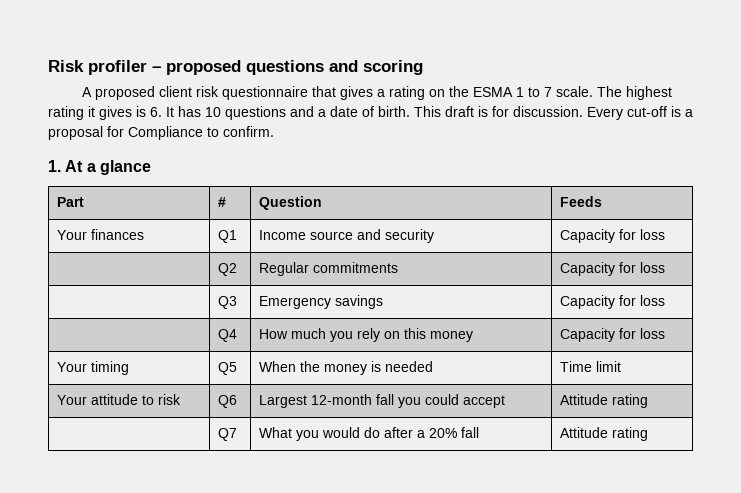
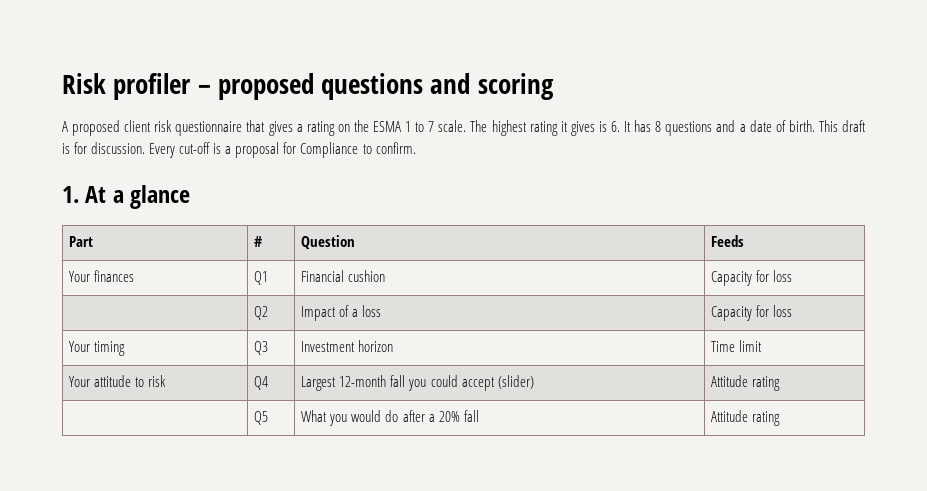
[205,107,221,117] 10 -> [655,121,662,132] 8
[258,229,434,243] Income source and security -> [301,270,386,282] Financial cushion
[258,262,398,276] [559,262,665,276] [217,296,237,309] [258,295,383,309] [559,295,665,309] [217,329,237,342] [258,328,473,342] Regular commitments | Capacity for loss // | Q3 | Emergency savings | Capacity for loss // | Q4 | How much you rely on this money -> [301,305,382,321] Impact of a loss
[217,362,237,375] [258,361,433,375] Q5 | When the money is needed -> [254,341,269,355] [301,340,394,352] Q3 | Investment horizon
[217,395,237,408] Q6 -> [254,376,269,390] Q4
(505, 401) none -> [497,375,534,389] (slider)
[217,428,237,441] Q7 -> [254,411,269,425] Q5

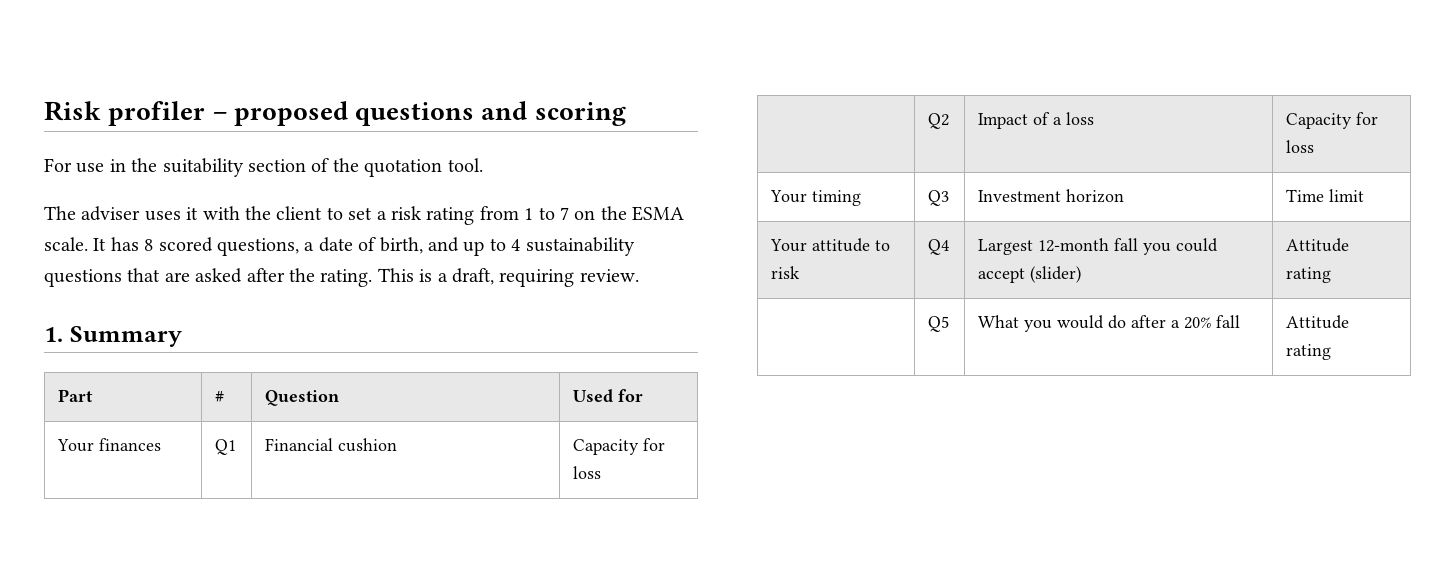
[62,120,620,136] A proposed client risk questionnaire that gives a rating on the ESMA 1 to 7 scale. The highest rating it gives is 6. -> [44,158,483,177] [44,206,685,225] [44,237,88,251] For use in the suitability section of the quotation tool. // The adviser uses it with the client to set a risk rating from 1 to 7 on the ESMA scale.
[665,120,736,136] questions and -> [158,237,299,256] scored questions,
[788,120,867,132] [62,142,416,158] [62,185,191,209] birth. This draft is for discussion. Every cut-off is a proposal for Compliance to confirm. // 1. At a glance -> [379,237,635,256] [44,268,639,287] [44,326,182,347] birth, and up to 4 sustainability questions that are asked after the rating. This is a draft, requiring review. // 1. Summary
[711,235,745,247] Feeds -> [572,389,643,402] Used for

